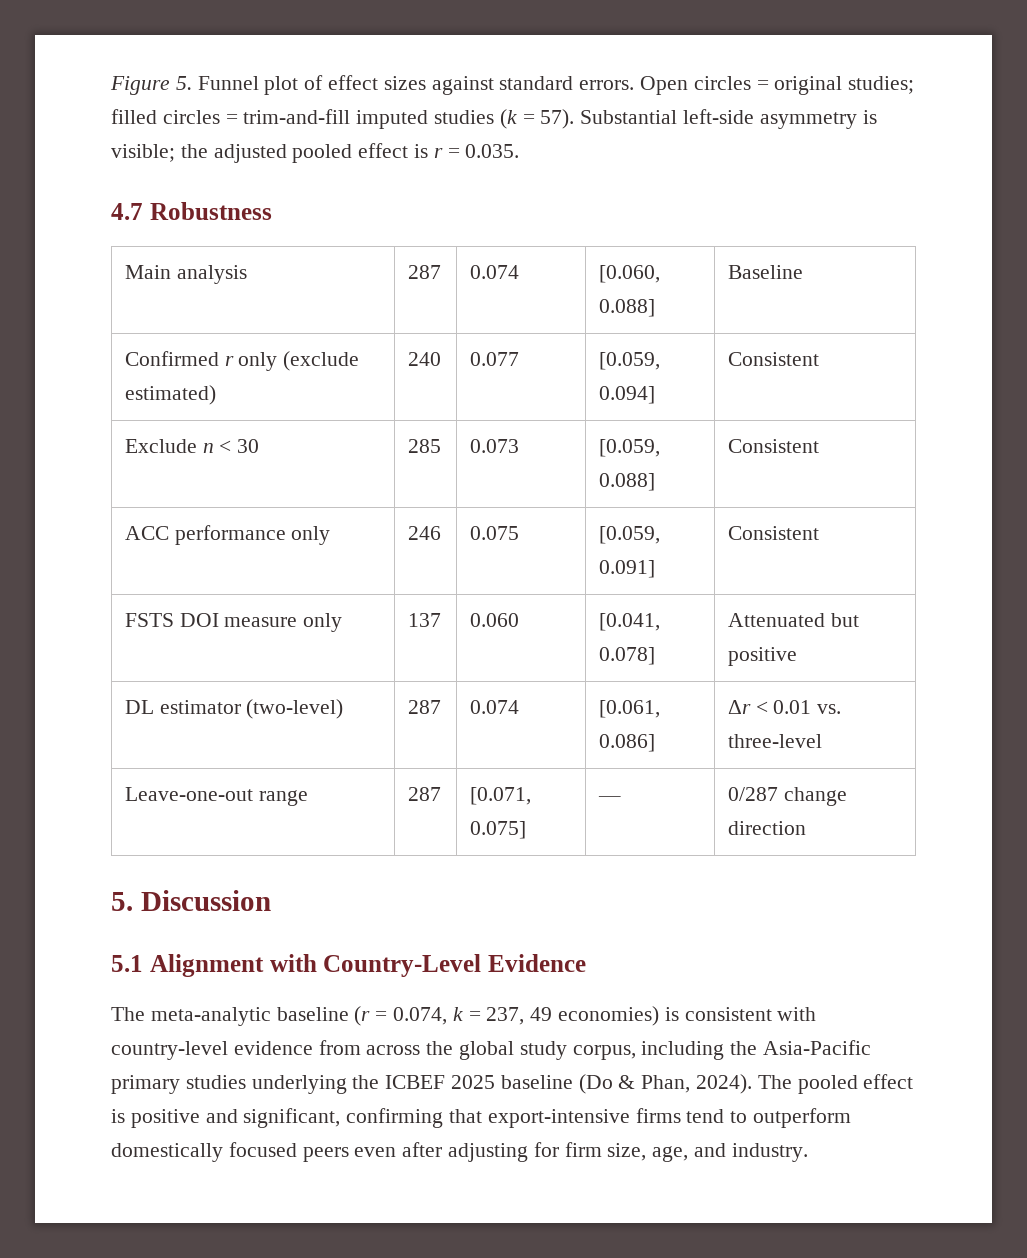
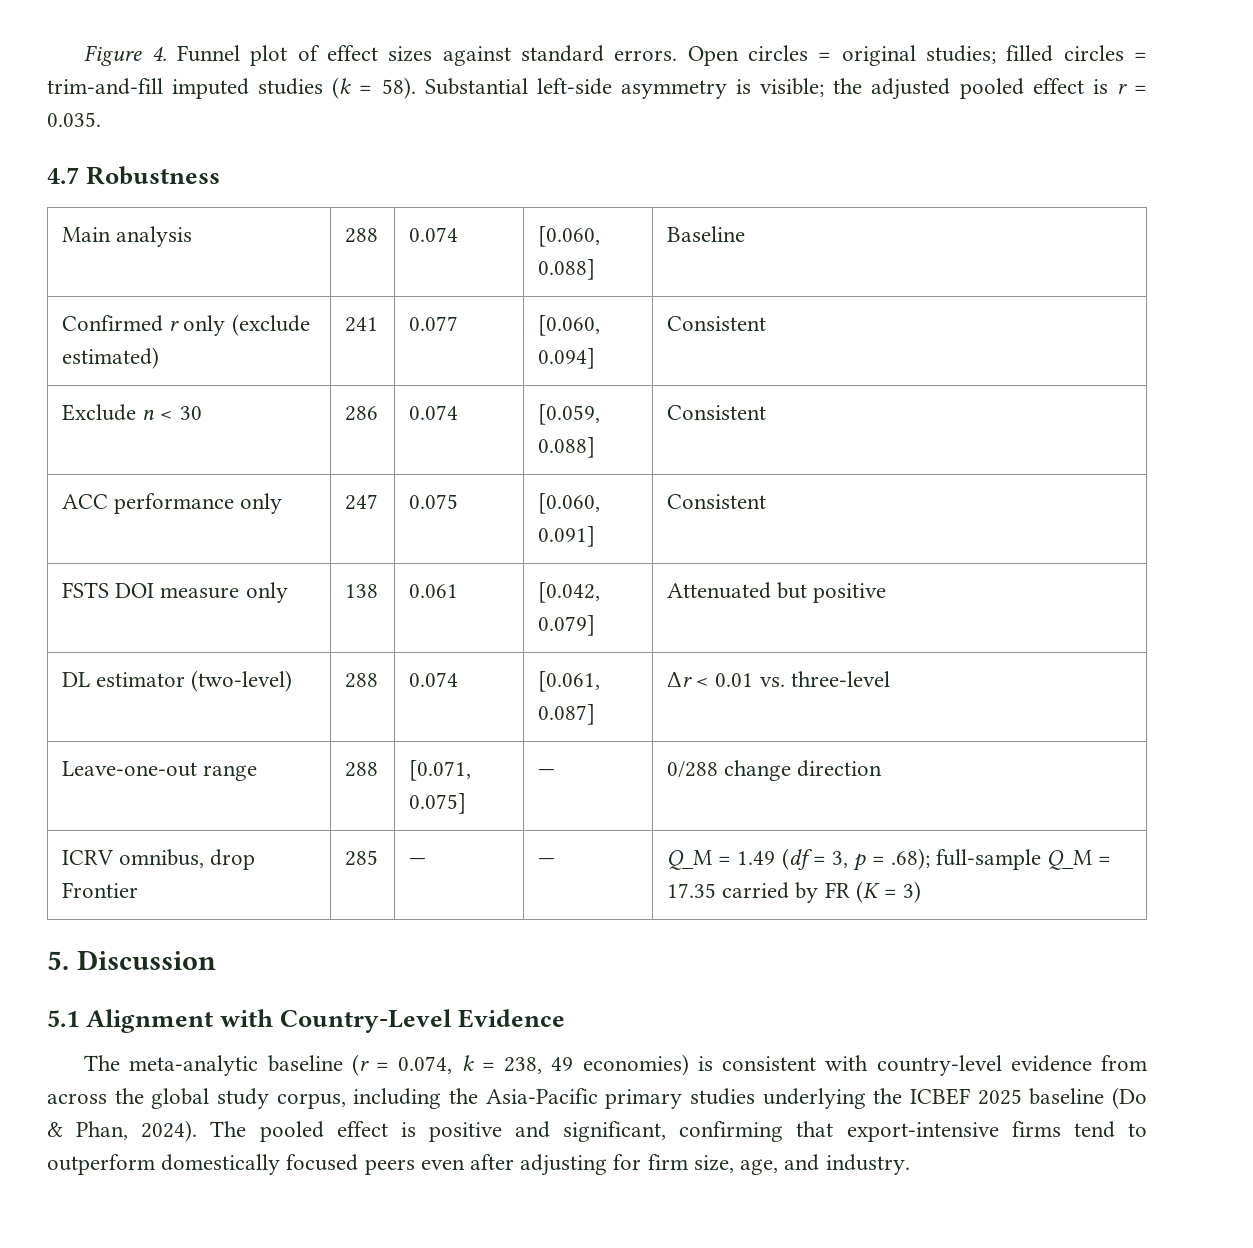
[175,76,192,90] 5. -> [151,46,167,61] 4.
[540,109,575,129] 57). -> [381,77,416,99] 58).
[407,265,441,279] 287 -> [345,228,379,243] 288
[407,352,441,366] 240 -> [345,317,379,332] 241
[598,352,660,370] [0.059, -> [538,315,601,336] [0.060,
[407,439,441,453] [469,439,519,453] 285 | 0.073 -> [345,406,379,421] [409,405,459,420] 286 | 0.074
[407,526,441,540] 246 -> [345,494,379,510] 247
[598,526,660,544] [0.059, -> [538,493,601,514] [0.060,
[407,613,441,627] [469,613,519,627] [598,613,660,631] [598,647,655,665] 137 | 0.060 | [0.041, 0.078] -> [345,584,379,598] [409,584,459,598] [538,582,601,603] [538,615,596,636] 138 | 0.061 | [0.042, 0.079]
[407,700,441,714] 287 -> [345,673,379,688] 288
[598,734,655,752] 0.086] -> [538,704,596,725] 0.087]
[407,787,441,801] 287 -> [345,762,379,777] 288
[727,787,778,801] 0/287 -> [667,761,719,778] 0/288
(806, 828) none -> [62,849,256,870] [62,882,139,898] [345,850,379,866] [409,858,427,865] [538,858,556,865] [667,848,1112,871] [667,881,922,903] // ICRV omnibus, drop Frontier | 285 | — | — | Q_M = 1.49 (df = 3, p = .68); full-sample Q_M = 17.35 carried by FR (K = 3)
[486,1007,525,1025] 237, -> [504,1057,543,1074] 238,

